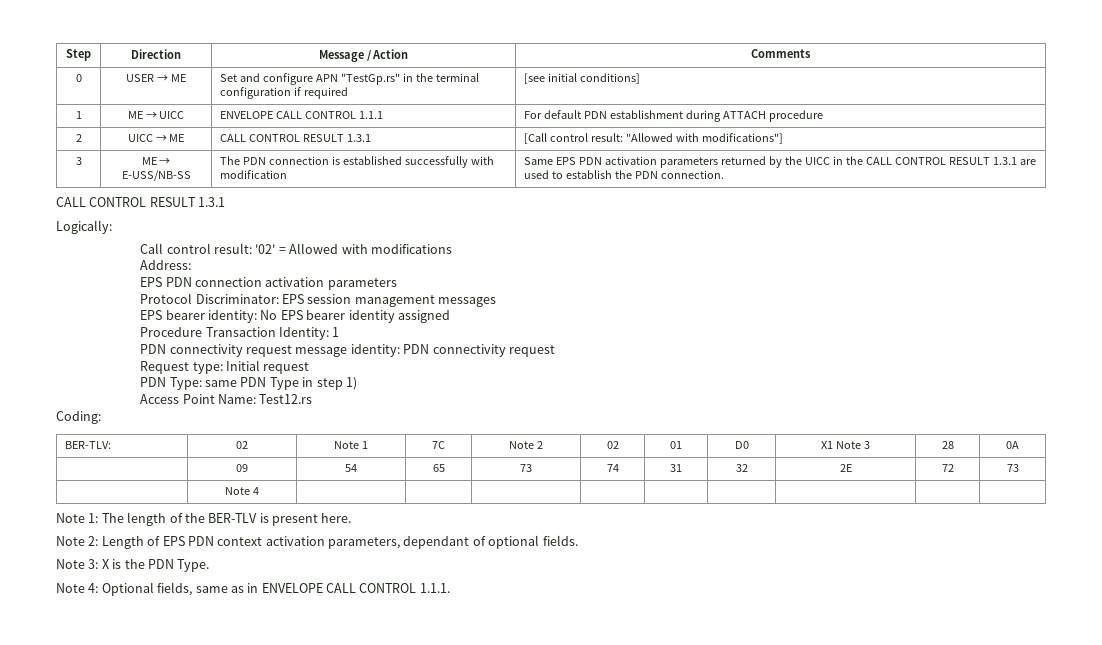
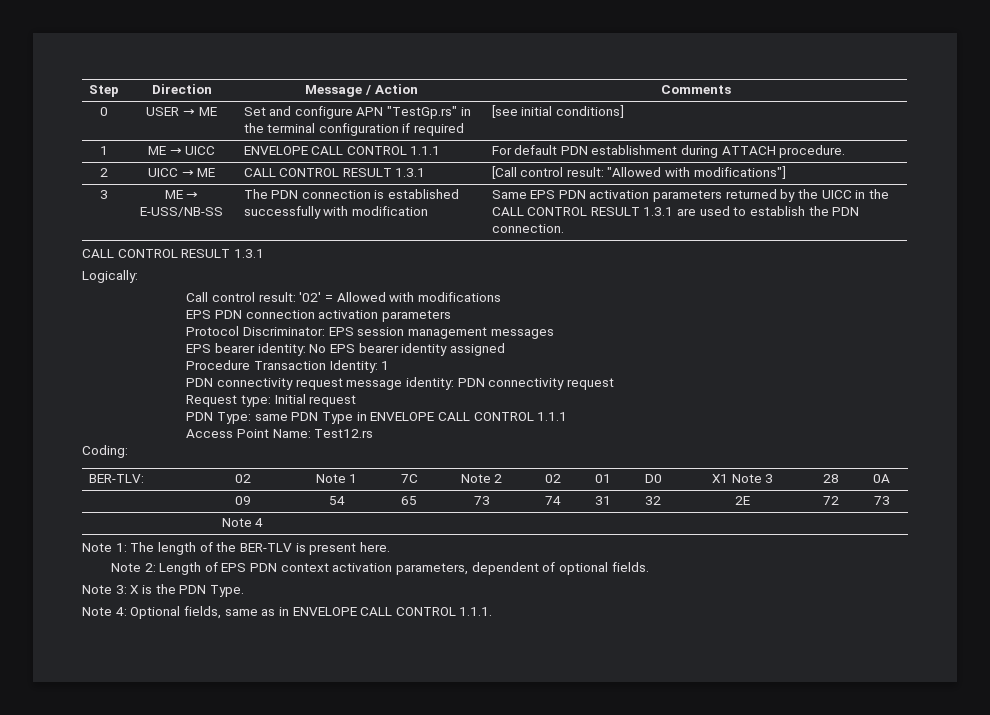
[769,110,824,122] procedure -> [779,145,846,158] procedure.
[140,260,192,270] // Address: -> (501, 297) none
[316,377,357,390] step 1) -> [370,412,568,421] ENVELOPE CALL CONTROL 1.1.1
[403,536,470,549] dependant -> [471,562,539,575] dependent

